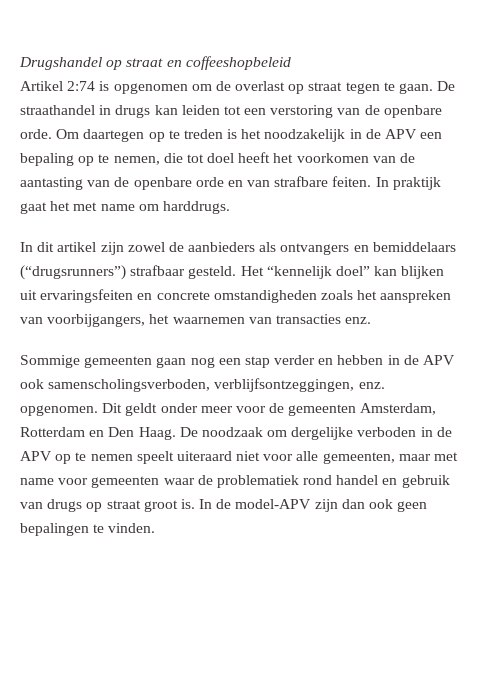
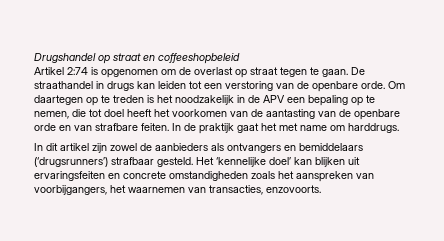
(389, 182) none -> [184,123,196,131] de
[20,265,126,280] (“drugsrunners”) -> [34,157,108,167] (‘drugsrunners’)
[266,266,370,279] “kennelijk doel” -> [216,157,291,167] ‘kennelijke doel’
[275,314,372,324] [20,355,456,368] [20,378,385,392] [20,403,437,416] [20,427,452,440] [20,451,459,464] [20,475,450,488] [20,499,428,512] [20,523,156,536] transacties enz. // Sommige gemeenten gaan nog een stap verder en hebben in de APV ook samenscholingsverboden, verblijfsontzeggingen, enz. opgenomen. Dit geldt onder meer voor de gemeenten Amsterdam, Rotterdam en Den Haag. De noodzaak om dergelijke verboden in de APV op te nemen speelt uiteraard niet voor alle gemeenten, maar met name voor gemeenten waar de problematiek rond handel en gebruik van drugs op straat groot is. In de model-APV zijn dan ook geen bepalingen te vinden. -> [209,185,321,195] transacties, enzovoorts.

